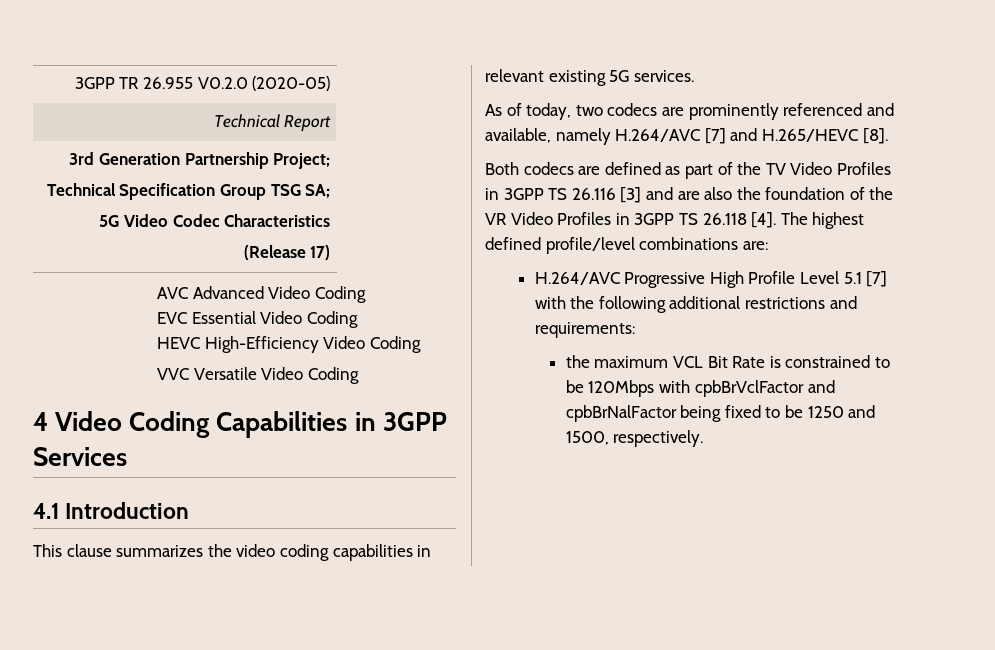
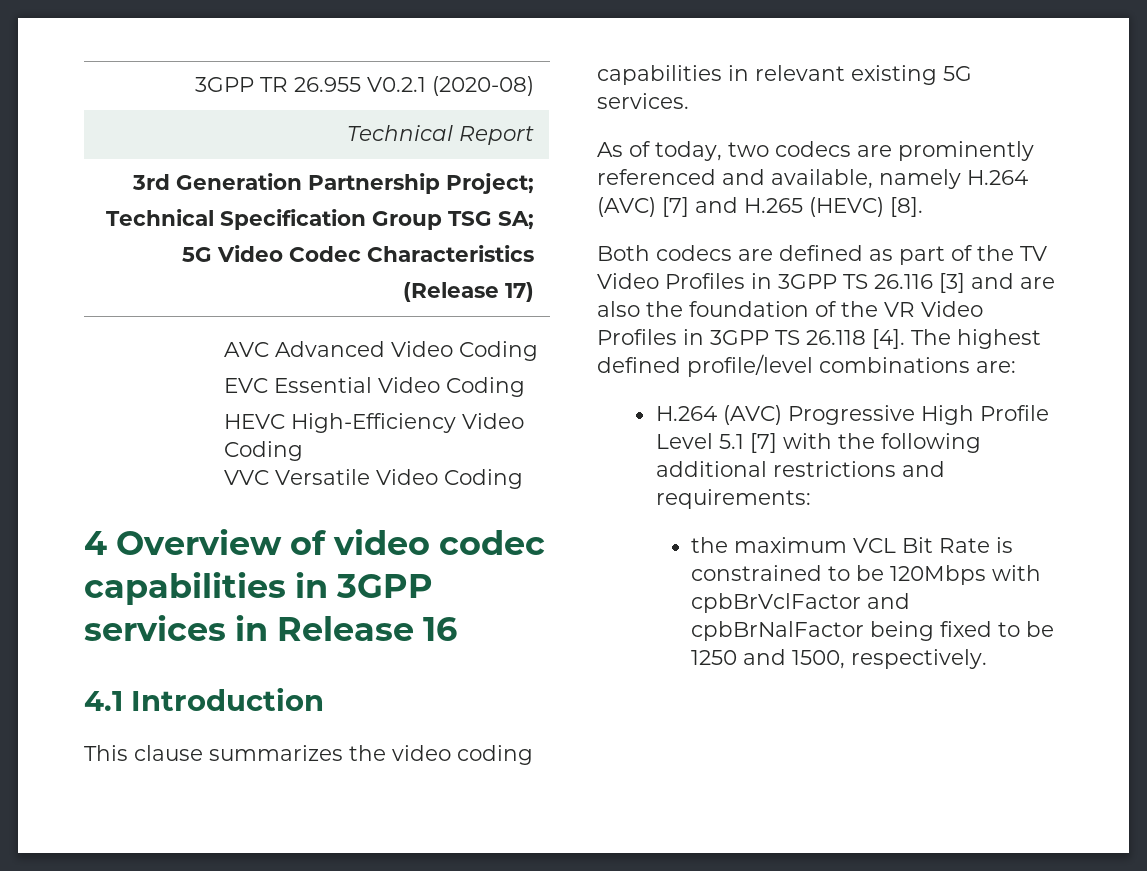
[197,76,331,91] V0.2.0 (2020-05) -> [366,76,534,96] V0.2.1 (2020-08)
[55,411,447,438] [33,447,127,466] Video Coding Capabilities in 3GPP Services -> [116,529,546,555] [84,572,434,605] [84,615,458,641] Overview of video codec capabilities in 3GPP services in Release 16
[615,128,858,144] H.264/AVC [7] and H.265/HEVC -> [967,170,1028,185] [597,197,884,217] H.264 (AVC) [7] and H.265 (HEVC)
[534,272,620,285] H.264/AVC -> [655,405,782,425] H.264 (AVC)

